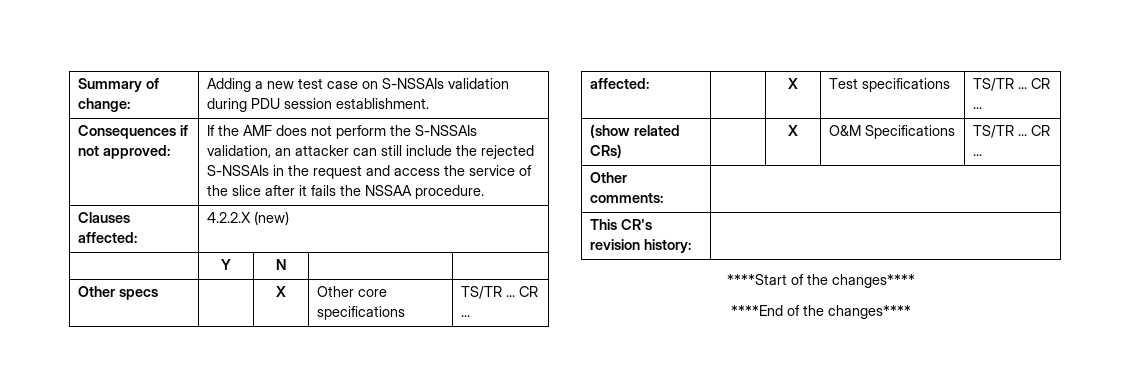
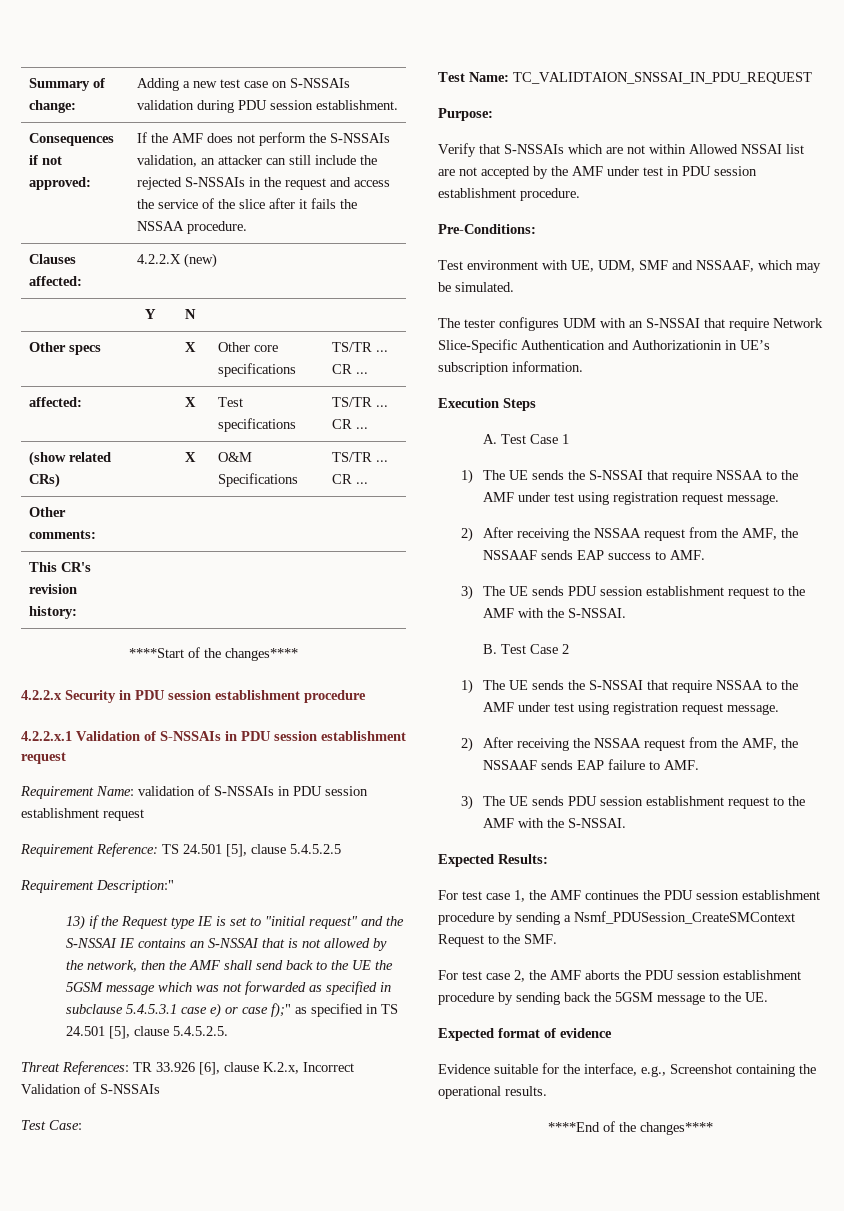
(915, 281) none -> [21,690,366,703] [21,731,406,741] [21,752,66,764] [20,785,368,799] [21,808,144,821] [20,843,341,857] [20,880,174,893] [66,915,405,930] [66,938,388,951] [66,960,394,972] [66,981,392,995] [66,1003,399,1018] [66,1026,229,1039] [21,1061,354,1075] [21,1083,160,1094] [21,1120,82,1130] [438,72,812,84] [438,108,493,121] [438,143,804,157] [438,166,757,179] [438,188,580,201] [438,224,536,234] [438,260,821,273] [438,282,514,292] [438,317,823,331] [438,339,770,353] [438,361,583,375] [438,398,536,411] [483,434,570,444] [460,469,799,484] [483,492,780,505] [460,527,799,542] [483,550,706,560] [460,585,806,600] [483,608,627,618] [483,644,570,654] [460,679,799,694] [483,702,780,715] [460,737,799,752] [483,759,700,770] [460,795,806,810] [483,818,627,828] [438,854,548,867] [438,890,820,902] [438,911,795,925] [438,934,557,947] [438,970,801,982] [438,992,768,1005] [438,1028,612,1041] [438,1063,816,1077] [438,1086,547,1099] // 4.2.2.x Security in PDU session establishment procedure // 4.2.2.x.1 Validation of S-NSSAIs in PDU session establishment request // Requirement Name: validation of S-NSSAIs in PDU session establishment request // Requirement Reference: TS 24.501 [5], clause 5.4.5.2.5 // Requirement Description:" // 13) if the Request type IE is set to "initial request" and the S-NSSAI IE contains an S-NSSAI that is not allowed by the network, then the AMF shall send back to the UE the 5GSM message which was not forwarded as specified in subclause 5.4.5.3.1 case e) or case f);" as specified in TS 24.501 [5], clause 5.4.5.2.5. // Threat References: TR 33.926 [6], clause K.2.x, Incorrect Validation of S-NSSAIs // Test Case: // Test Name: TC_VALIDTAION_SNSSAI_IN_PDU_REQUEST // Purpose: // Verify that S-NSSAIs which are not within Allowed NSSAI list are not accepted by the AMF under test in PDU session establishment procedure. // Pre-Conditions: // Test environment with UE, UDM, SMF and NSSAAF, which may be simulated. // The tester configures UDM with an S-NSSAI that require Network Slice-Specific Authentication and Authorizationin in UE’s subscription information. // Execution Steps // A. Test Case 1 // 1) The UE sends the S-NSSAI that require NSSAA to the AMF under test using registration request message. // 2) After receiving the NSSAA request from the AMF, the NSSAAF sends EAP success to AMF. // 3) The UE sends PDU session establishment request to the AMF with the S-NSSAI. // B. Test Case 2 // 1) The UE sends the S-NSSAI that require NSSAA to the AMF under test using registration request message. // 2) After receiving the NSSAA request from the AMF, the NSSAAF sends EAP failure to AMF. // 3) The UE sends PDU session establishment request to the AMF with the S-NSSAI. // Expected Results: // For test case 1, the AMF continues the PDU session establishment procedure by sending a Nsmf_PDUSession_CreateSMContext Request to the SMF. // For test case 2, the AMF aborts the PDU session establishment procedure by sending back the 5GSM message to the UE. // Expected format of evidence // Evidence suitable for the interface, e.g., Screenshot containing the operational results.

